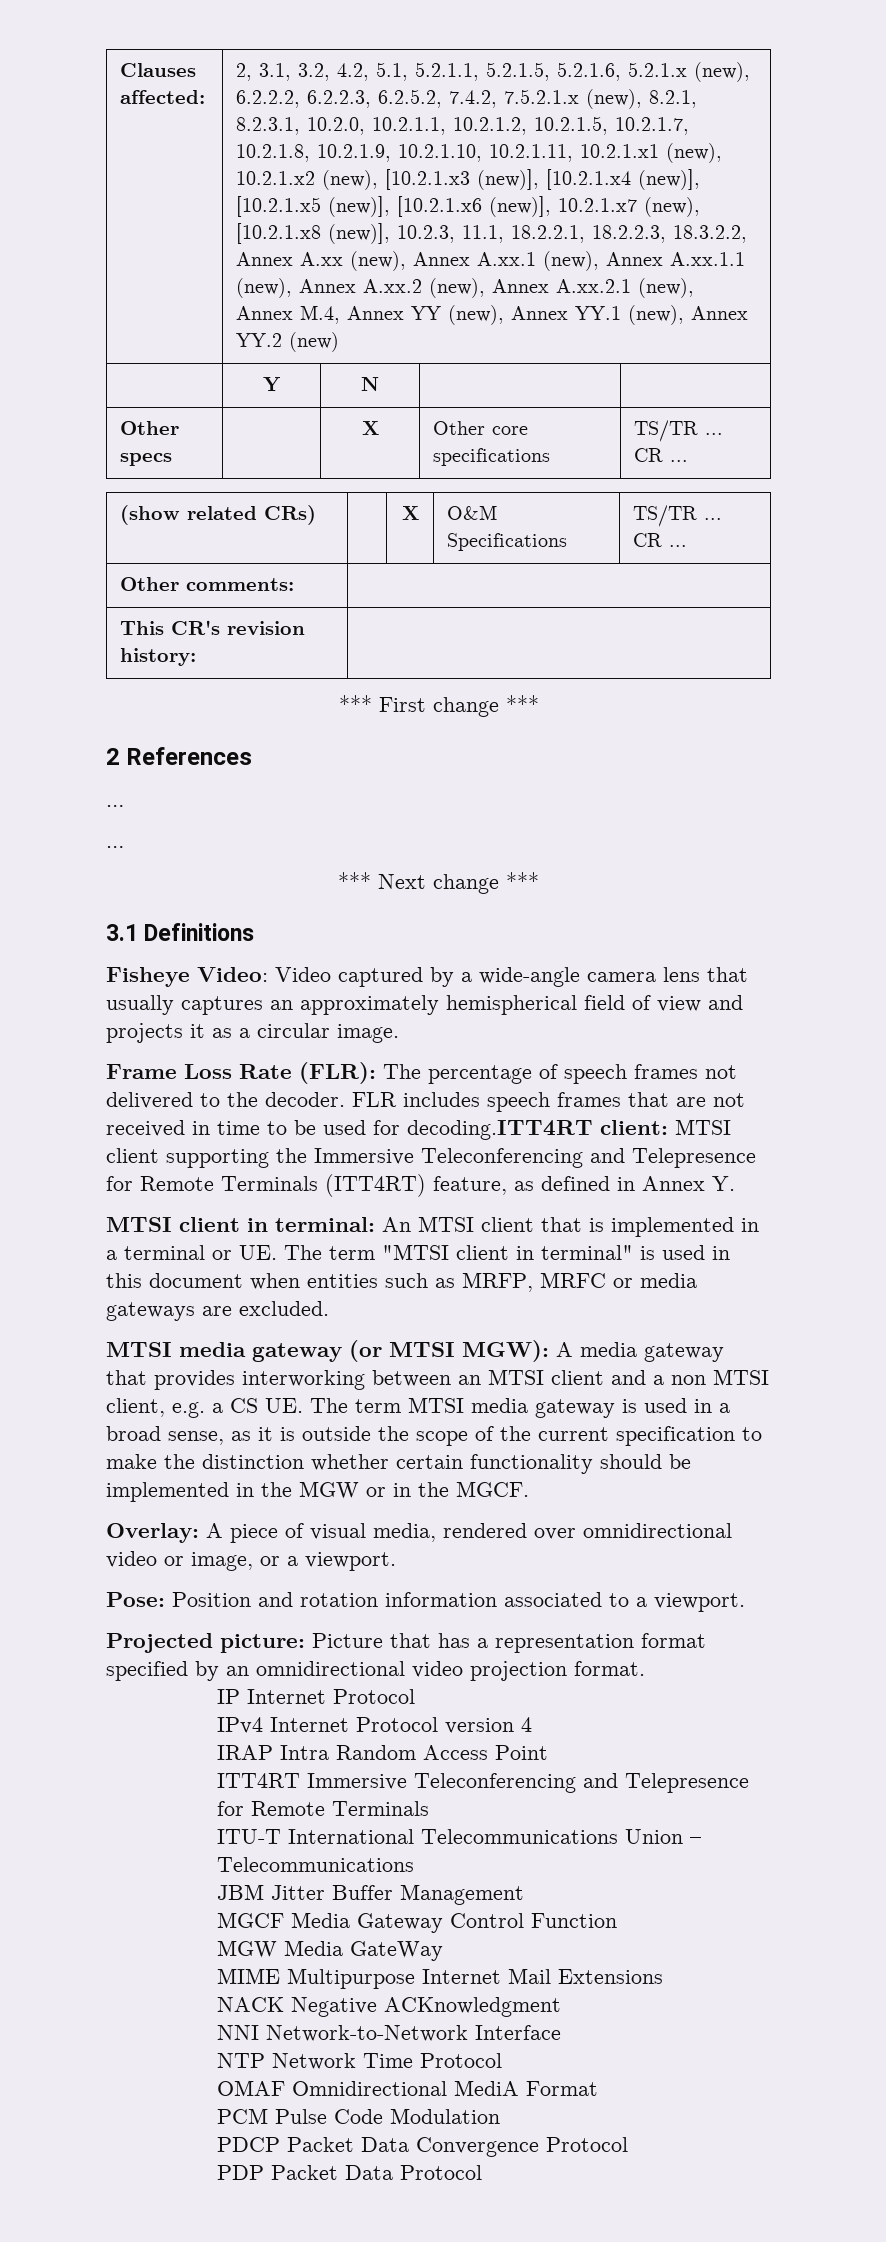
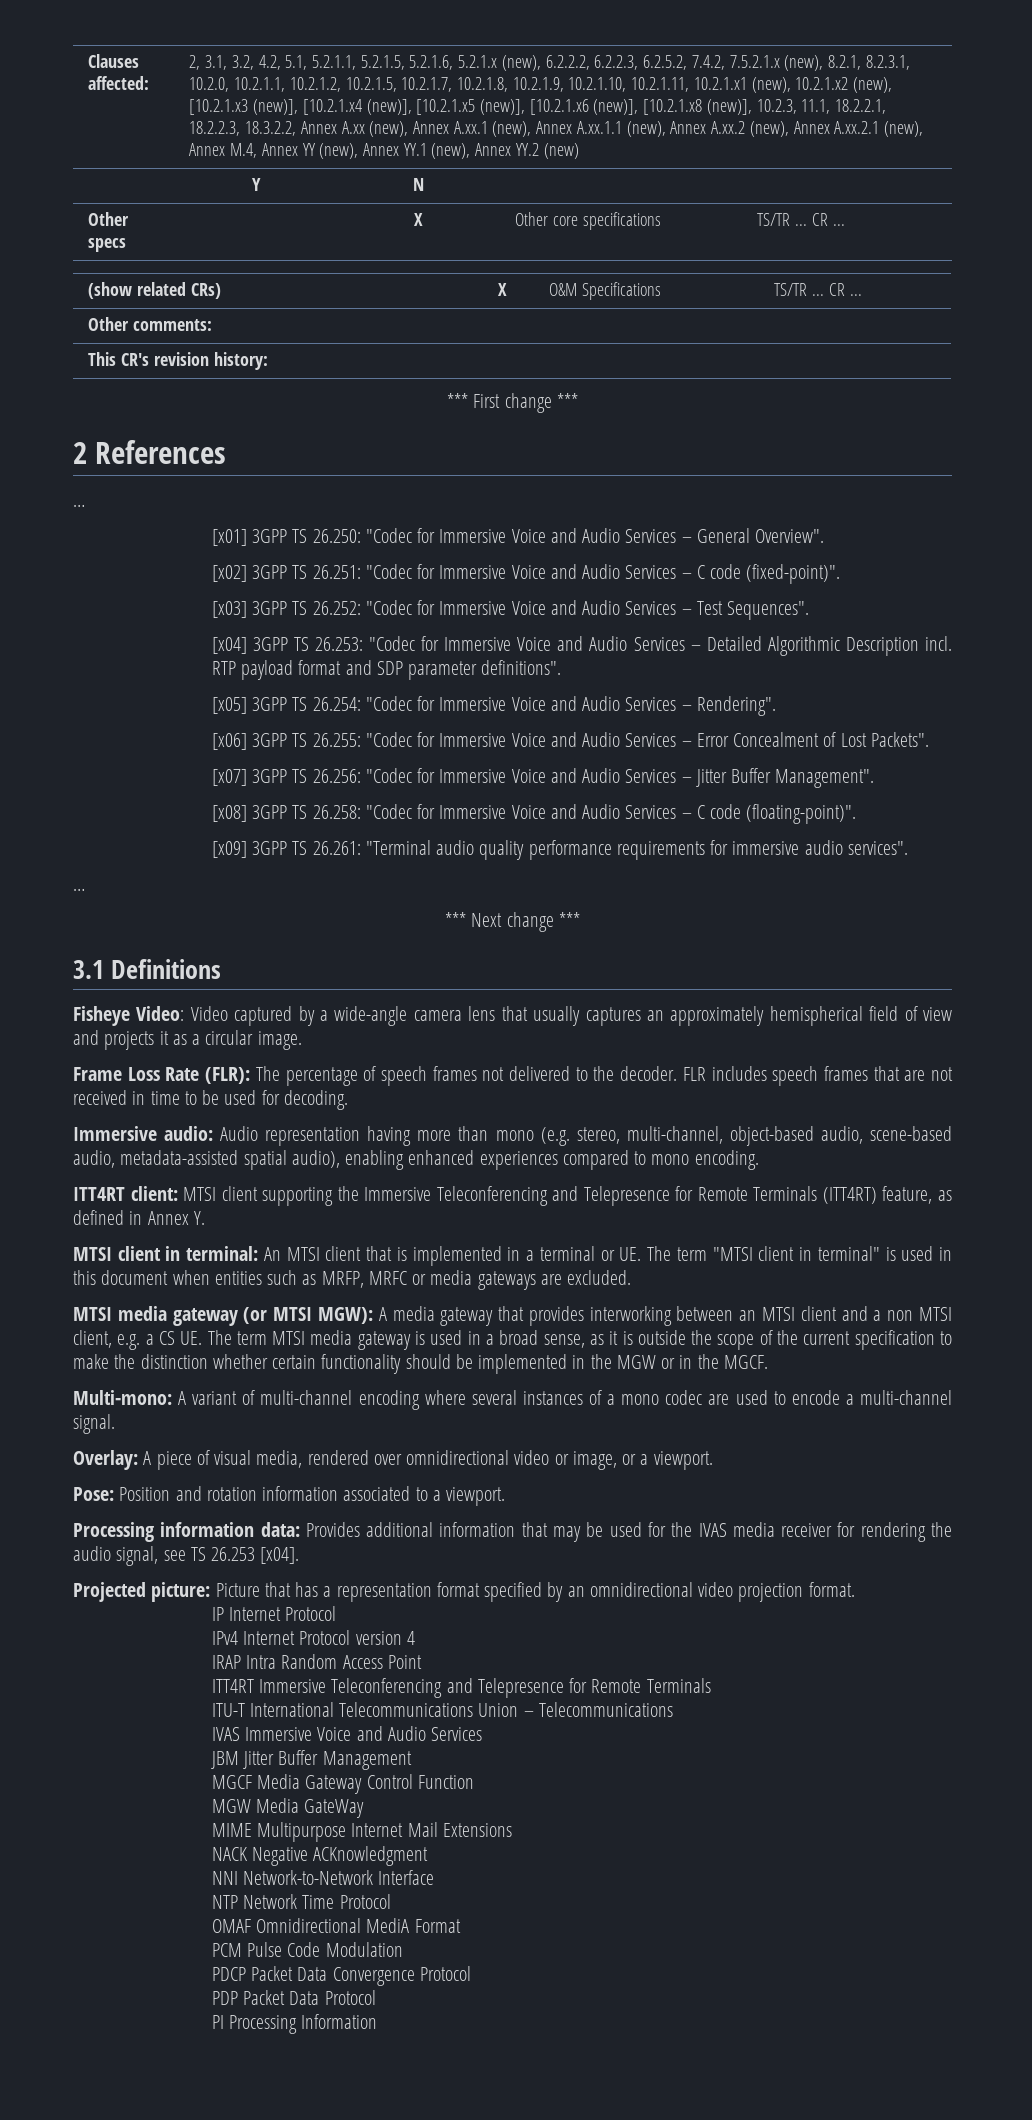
[558,197,701,217] 10.2.1.x7 (new), -> (639, 107) none
(124, 806) none -> [211,528,825,546] [211,564,841,584] [211,600,810,620] [211,636,952,656] [211,660,562,680] [211,696,776,716] [211,732,929,750] [211,768,875,788] [211,804,857,824] [211,840,908,860] // [x01] 3GPP TS 26.250: "Codec for Immersive Voice and Audio Services – General Overview". // [x02] 3GPP TS 26.251: "Codec for Immersive Voice and Audio Services – C code (fixed-point)". // [x03] 3GPP TS 26.252: "Codec for Immersive Voice and Audio Services – Test Sequences". // [x04] 3GPP TS 26.253: "Codec for Immersive Voice and Audio Services – Detailed Algorithmic Description incl. RTP payload format and SDP parameter definitions". // [x05] 3GPP TS 26.254: "Codec for Immersive Voice and Audio Services – Rendering". // [x06] 3GPP TS 26.255: "Codec for Immersive Voice and Audio Services – Error Concealment of Lost Packets". // [x07] 3GPP TS 26.256: "Codec for Immersive Voice and Audio Services – Jitter Buffer Management". // [x08] 3GPP TS 26.258: "Codec for Immersive Voice and Audio Services – C code (floating-point)". // [x09] 3GPP TS 26.261: "Terminal audio quality performance requirements for immersive audio services".
[407,1120,593,1140] decoding.ITT4RT -> [283,1090,348,1110] [73,1126,953,1146] [73,1150,759,1170] [73,1187,125,1201] decoding. // Immersive audio: Audio representation having more than mono (e.g. stereo, multi-channel, object-based audio, scene-based audio, metadata-assisted spatial audio), enabling enhanced experiences compared to mono encoding. // ITT4RT
(529, 1489) none -> [73,1390,952,1410] [73,1414,115,1434] // Multi-mono: A variant of multi-channel encoding where several instances of a mono codec are used to encode a multi-channel signal.
(745, 1602) none -> [73,1522,952,1542] [73,1546,300,1566] // Processing information data: Provides additional information that may be used for the IVAS media receiver for rendering the audio signal, see TS 26.253 [x04].
(414, 1864) none -> [211,1726,483,1741] // IVAS Immersive Voice and Audio Services
(482, 2172) none -> [211,2014,378,2034] // PI Processing Information

